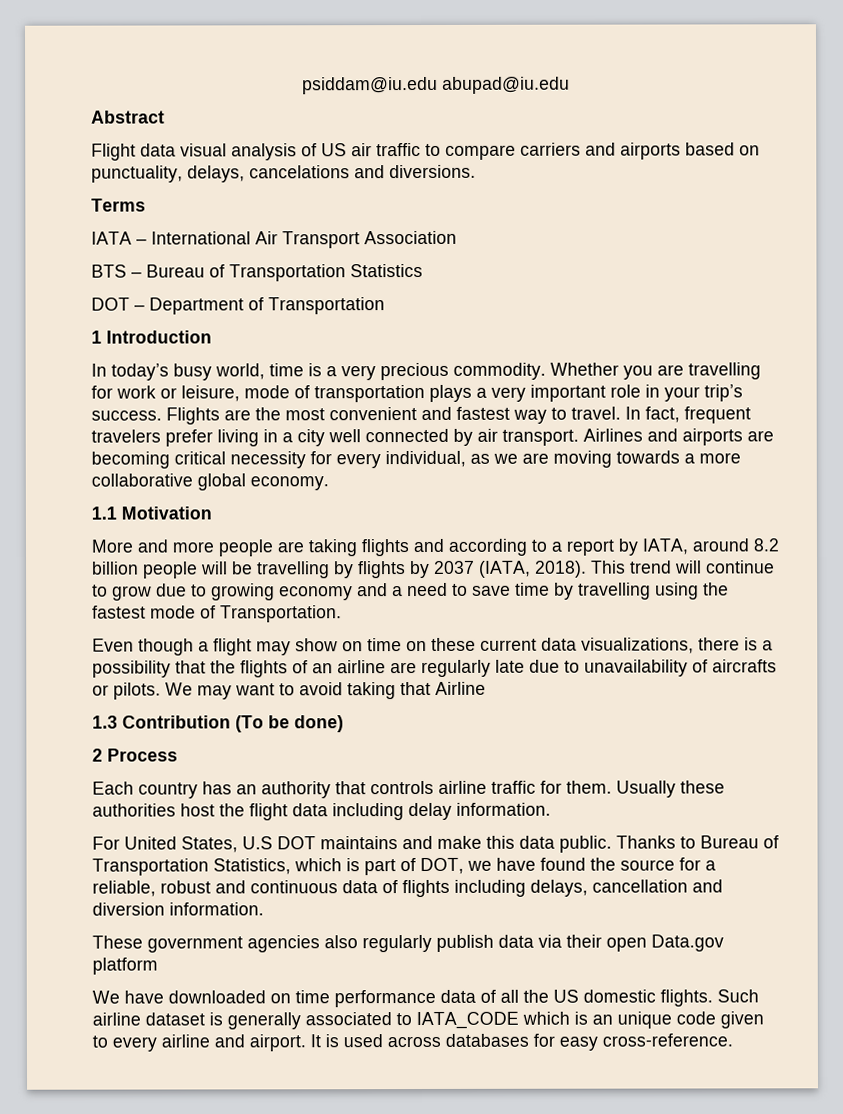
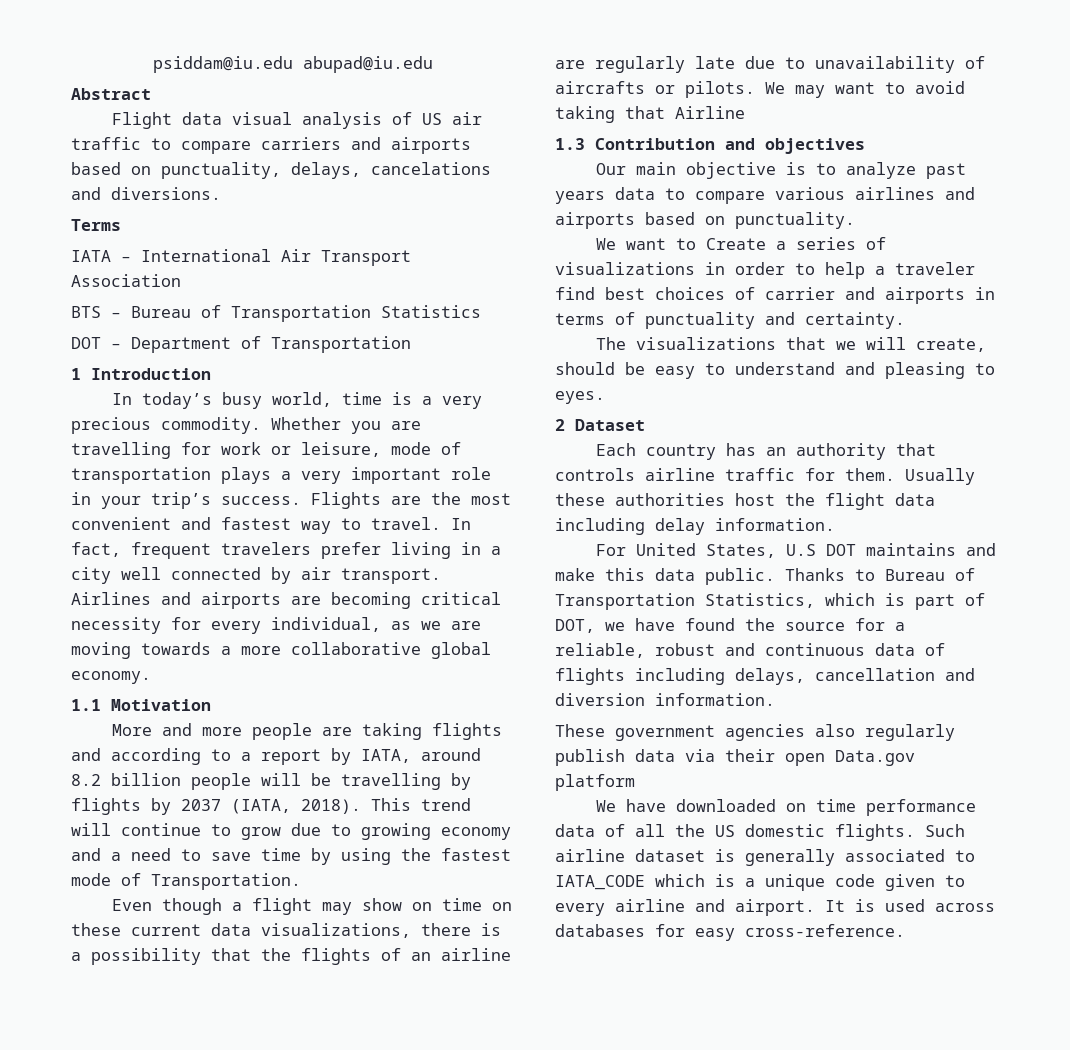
[578,582,651,600] travelling -> (331, 856) none
[235,715,344,733] (To be done) -> [725,138,865,154] [596,162,967,179] [555,187,975,204] [555,212,855,229] [596,237,887,250] [555,262,975,279] [555,287,995,304] [555,312,905,329] [596,337,987,352] [555,362,995,379] [555,391,605,404] and objectives // Our main objective is to analyze past years data to compare various airlines and airports based on punctuality. // We want to Create a series of visualizations in order to help a traveler find best choices of carrier and airports in terms of punctuality and certainty. // The visualizations that we will create, should be easy to understand and pleasing to eyes.
[107,748,178,762] Process -> [575,419,645,431] Dataset
[592,1014,613,1025] an -> [745,878,755,887] a

